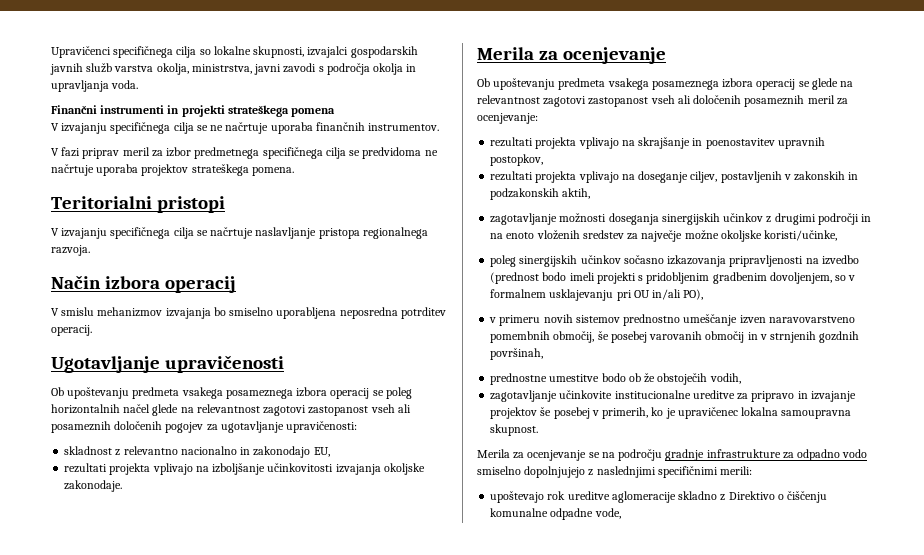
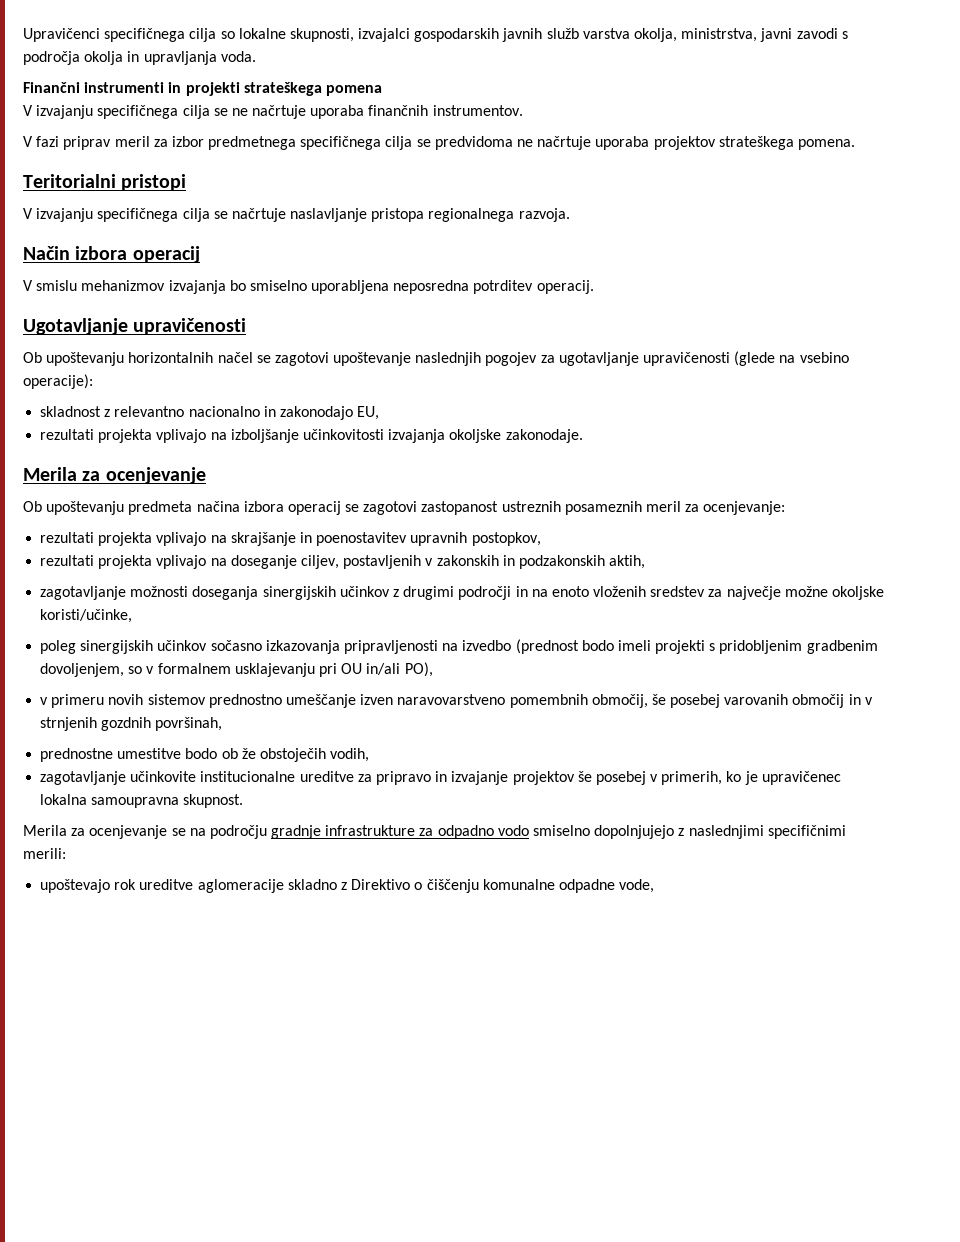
[132,387,412,399] [51,404,411,416] [51,421,358,433] predmeta vsakega posameznega izbora operacij se poleg horizontalnih načel glede na relevantnost zagotovi zastopanost vseh ali posameznih določenih pogojev za ugotavljanje upravičenosti: -> [128,351,849,366] [23,374,93,389] horizontalnih načel se zagotovi upoštevanje naslednjih pogojev za ugotavljanje upravičenosti (glede na vsebino operacije):
[607,78,854,90] [477,95,742,107] vsakega posameznega izbora operacij se glede na relevantnost zagotovi zastopanost vseh ali določenih -> [196,501,561,515] načina izbora operacij se zagotovi zastopanost ustreznih

